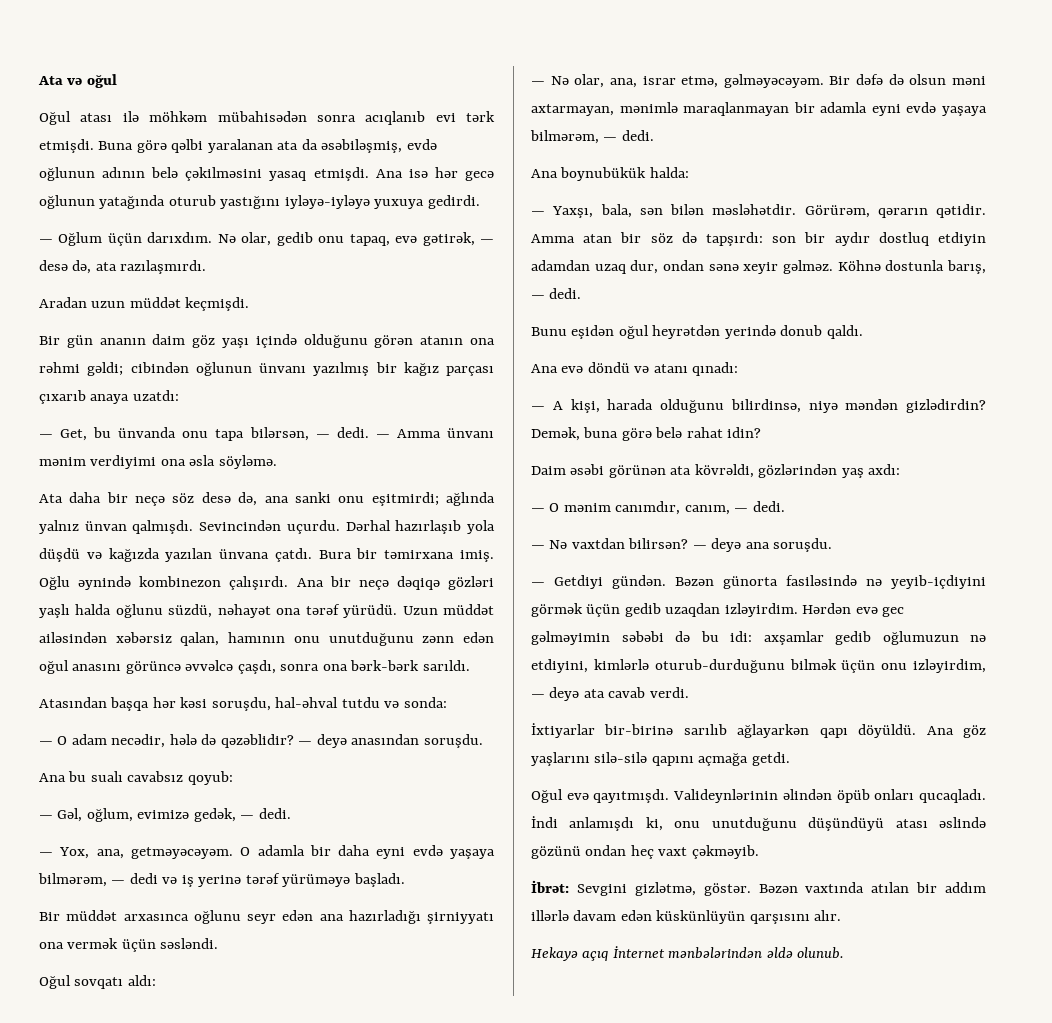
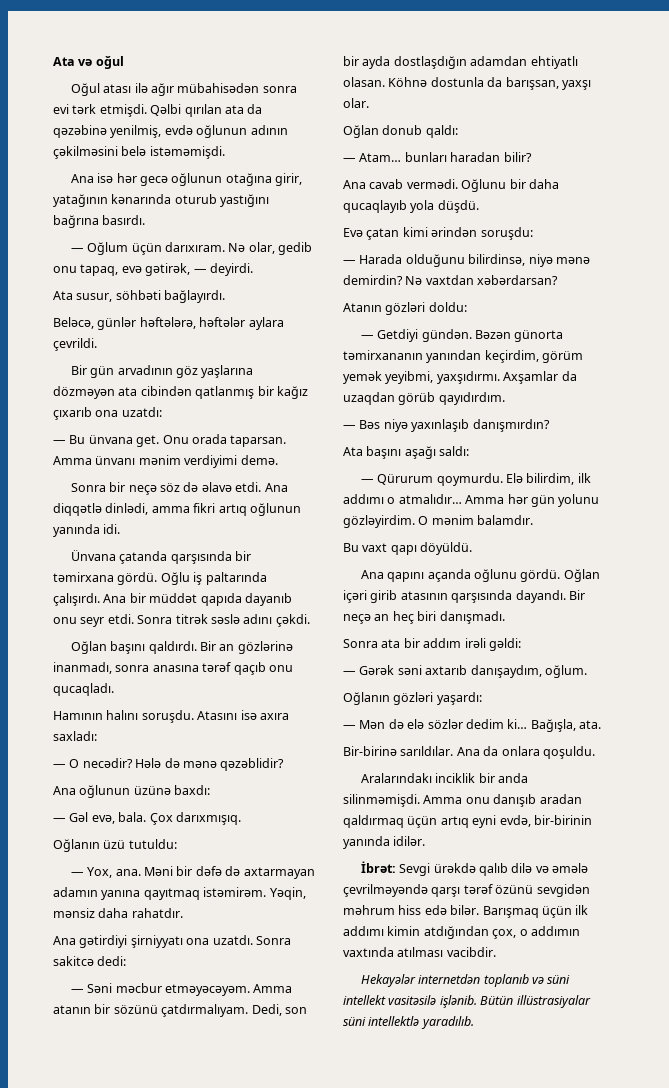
[149,111,208,122] möhkəm -> [150,83,174,96] ağır
[365,111,426,125] acıqlanıb -> (297, 89) none
[98,139,437,153] [39,167,369,181] Buna görə qəlbi yaralanan ata da əsəbiləşmiş, evdə oğlunun adının belə çəkilməsini yasaq etmişdi. -> [150,104,263,117] [53,125,288,138] [53,146,225,159] Qəlbi qırılan ata da qəzəbinə yenilmiş, evdə oğlunun adının çəkilməsini belə istəməmişdi. //
[99,195,480,209] yatağında oturub yastığını iyləyə-iyləyə yuxuya gedirdi. -> [225,173,303,186] [53,194,270,207] [53,215,146,228] otağına girir, yatağının kənarında oturub yastığını bağrına basırdı.
[147,232,213,243] darıxdım. -> [164,242,225,252] darıxıram.
[39,260,207,274] [39,297,250,311] [39,334,496,348] [39,362,494,376] [39,390,179,404] [39,427,494,441] [39,455,277,469] [39,492,496,506] [39,520,496,534] [39,548,494,562] [39,576,494,590] [39,604,495,618] [39,632,495,646] [39,660,470,674] [39,697,447,711] [39,734,483,748] [39,771,233,785] [39,808,291,822] [39,845,496,859] [38,873,405,887] [39,910,494,924] [39,938,219,952] [39,975,156,989] [531,74,986,88] [531,102,987,116] [530,130,654,144] [531,167,689,181] [531,204,986,218] [531,232,986,246] [531,260,986,274] [531,288,582,299] [531,325,863,339] [531,362,739,376] [531,399,986,413] [531,427,762,441] [531,464,901,478] [531,501,785,515] [531,538,833,552] desə də, ata razılaşmırdı. // Aradan uzun müddət keçmişdi. // Bir gün ananın daim göz yaşı içində olduğunu görən atanın ona rəhmi gəldi; cibindən oğlunun ünvanı yazılmış bir kağız parçası çıxarıb anaya uzatdı: // — Get, bu ünvanda onu tapa bilərsən, — dedi. — Amma ünvanı mənim verdiyimi ona əsla söyləmə. // Ata daha bir neçə söz desə də, ana sanki onu eşitmirdi; ağlında yalnız ünvan qalmışdı. Sevincindən uçurdu. Dərhal hazırlaşıb yola düşdü və kağızda yazılan ünvana çatdı. Bura bir təmirxana imiş. Oğlu əynində kombinezon çalışırdı. Ana bir neçə dəqiqə gözləri yaşlı halda oğlunu süzdü, nəhayət ona tərəf yürüdü. Uzun müddət ailəsindən xəbərsiz qalan, hamının onu unutduğunu zənn edən oğul anasını görüncə əvvəlcə çaşdı, sonra ona bərk-bərk sarıldı. // Atasından başqa hər kəsi soruşdu, hal-əhval tutdu və sonda: // — O adam necədir, hələ də qəzəblidir? — deyə anasından soruşdu. // Ana bu sualı cavabsız qoyub: // — Gəl, oğlum, evimizə gedək, — dedi. // — Yox, ana, getməyəcəyəm. O adamla bir daha eyni evdə yaşaya bilmərəm, — dedi və iş yerinə tərəf yürüməyə başladı. // Bir müddət arxasınca oğlunu seyr edən ana hazırladığı şirniyyatı ona vermək üçün səsləndi. // Oğul sovqatı aldı: // — Nə olar, ana, israr etmə, gəlməyəcəyəm. Bir dəfə də olsun məni axtarmayan, mənimlə maraqlanmayan bir adamla eyni evdə yaşaya bilmərəm, — dedi. // Ana boynubükük halda: // — Yaxşı, bala, sən bilən məsləhətdir. Görürəm, qərarın qətidir. Amma atan bir söz də tapşırdı: son bir aydır dostluq etdiyin adamdan uzaq dur, ondan sənə xeyir gəlməz. Köhnə dostunla barış, — dedi. // Bunu eşidən oğul heyrətdən yerində donub qaldı. // Ana evə döndü və atanı qınadı: // — A kişi, harada olduğunu bilirdinsə, niyə məndən gizlədirdin? Demək, buna görə belə rahat idin? // Daim əsəbi görünən ata kövrəldi, gözlərindən yaş axdı: // — O mənim canımdır, canım, — dedi. // — Nə vaxtdan bilirsən? — deyə ana soruşdu. -> [209,263,253,276] [53,290,226,303] [53,317,284,330] [53,338,97,351] [70,365,254,378] [53,386,308,399] [53,407,162,420] [53,434,287,447] [53,455,278,468] [70,482,288,495] [53,503,301,516] [53,524,121,537] [70,550,251,564] [53,572,267,585] [53,593,292,606] [53,614,310,627] [70,641,293,654] [53,662,293,675] [53,683,114,696] [53,710,289,723] [53,731,97,741] [53,758,285,771] [53,785,211,798] [53,812,241,825] [53,839,177,852] [70,866,315,879] [53,887,306,900] [53,908,183,918] [53,935,291,948] [53,956,127,966] [70,983,293,996] [53,1004,307,1017] [343,56,578,69] [343,77,591,90] [343,98,369,108] [343,125,458,138] [343,152,532,162] [343,179,559,192] [343,200,479,213] [343,227,533,240] [343,254,590,267] [343,275,559,285] [343,302,467,315] deyirdi. // Ata susur, söhbəti bağlayırdı. // Beləcə, günlər həftələrə, həftələr aylara çevrildi. // Bir gün arvadının göz yaşlarına dözməyən ata cibindən qatlanmış bir kağız çıxarıb ona uzatdı: // — Bu ünvana get. Onu orada taparsan. Amma ünvanı mənim verdiyimi demə. // Sonra bir neçə söz də əlavə etdi. Ana diqqətlə dinlədi, amma fikri artıq oğlunun yanında idi. // Ünvana çatanda qarşısında bir təmirxana gördü. Oğlu iş paltarında çalışırdı. Ana bir müddət qapıda dayanıb onu seyr etdi. Sonra titrək səslə adını çəkdi. // Oğlan başını qaldırdı. Bir an gözlərinə inanmadı, sonra anasına tərəf qaçıb onu qucaqladı. // Hamının halını soruşdu. Atasını isə axıra saxladı: // — O necədir? Hələ də mənə qəzəblidir? // Ana oğlunun üzünə baxdı: // — Gəl evə, bala. Çox darıxmışıq. // Oğlanın üzü tutuldu: // — Yox, ana. Məni bir dəfə də axtarmayan adamın yanına qayıtmaq istəmirəm. Yəqin, mənsiz daha rahatdır. // Ana gətirdiyi şirniyyatı ona uzatdı. Sonra sakitcə dedi: // — Səni məcbur etməyəcəyəm. Amma atanın bir sözünü çatdırmalıyam. Dedi, son bir ayda dostlaşdığın adamdan ehtiyatlı olasan. Köhnə dostunla da barışsan, yaxşı olar. // Oğlan donub qaldı: // — Atam… bunları haradan bilir? // Ana cavab vermədi. Oğlunu bir daha qucaqlayıb yola düşdü. // Evə çatan kimi ərindən soruşdu: // — Harada olduğunu bilirdinsə, niyə mənə demirdin? Nə vaxtdan xəbərdarsan? // Atanın gözləri doldu:
[786,575,986,589] [531,603,905,617] [531,631,986,645] [531,659,986,673] [531,687,689,701] [531,723,986,738] [531,752,790,766] [531,789,986,803] [531,816,986,831] [531,845,759,859] [531,880,986,896] [531,910,842,924] [531,946,845,961] fasiləsində nə yeyib-içdiyini görmək üçün gedib uzaqdan izləyirdim. Hərdən evə gec gəlməyimin səbəbi də bu idi: axşamlar gedib oğlumuzun nə etdiyini, kimlərlə oturub-durduğunu bilmək üçün onu izləyirdim, — deyə ata cavab verdi. // İxtiyarlar bir-birinə sarılıb ağlayarkən qapı döyüldü. Ana göz yaşlarını silə-silə qapını açmağa getdi. // Oğul evə qayıtmışdı. Valideynlərinin əlindən öpüb onları qucaqladı. İndi anlamışdı ki, onu unutduğunu düşündüyü atası əslində gözünü ondan heç vaxt çəkməyib. // İbrət: Sevgini gizlətmə, göstər. Bəzən vaxtında atılan bir addım illərlə davam edən küskünlüyün qarşısını alır. // Hekayə açıq İnternet mənbələrindən əldə olunub. -> [343,350,584,363] [343,371,577,384] [343,392,505,405] [343,419,550,432] [343,446,470,459] [360,473,591,486] [343,494,600,507] [343,515,534,528] [343,542,473,555] [360,569,600,582] [343,590,585,603] [343,611,505,624] [343,638,521,651] [343,665,587,678] [343,692,482,705] [343,719,601,732] [343,746,595,759] [360,773,528,783] [343,794,582,807] [343,815,592,828] [343,836,426,849] [360,861,589,876] [343,884,590,897] [343,905,589,918] [343,926,580,939] [343,947,496,957] [360,974,571,987] [343,995,591,1008] [343,1016,474,1029] təmirxananın yanından keçirdim, görüm yemək yeyibmi, yaxşıdırmı. Axşamlar da uzaqdan görüb qayıdırdım. // — Bəs niyə yaxınlaşıb danışmırdın? // Ata başını aşağı saldı: // — Qürurum qoymurdu. Elə bilirdim, ilk addımı o atmalıdır… Amma hər gün yolunu gözləyirdim. O mənim balamdır. // Bu vaxt qapı döyüldü. // Ana qapını açanda oğlunu gördü. Oğlan içəri girib atasının qarşısında dayandı. Bir neçə an heç biri danışmadı. // Sonra ata bir addım irəli gəldi: // — Gərək səni axtarıb danışaydım, oğlum. // Oğlanın gözləri yaşardı: // — Mən də elə sözlər dedim ki… Bağışla, ata. // Bir-birinə sarıldılar. Ana da onlara qoşuldu. // Aralarındakı inciklik bir anda silinməmişdi. Amma onu danışıb aradan qaldırmaq üçün artıq eyni evdə, bir-birinin yanında idilər. // İbrət: Sevgi ürəkdə qalıb dilə və əmələ çevrilməyəndə qarşı tərəf özünü sevgidən məhrum hiss edə bilər. Barışmaq üçün ilk addımı kimin atdığından çox, o addımın vaxtında atılması vacibdir. // Hekayələr internetdən toplanıb və süni intellekt vasitəsilə işlənib. Bütün illüstrasiyalar süni intellektlə yaradılıb.

